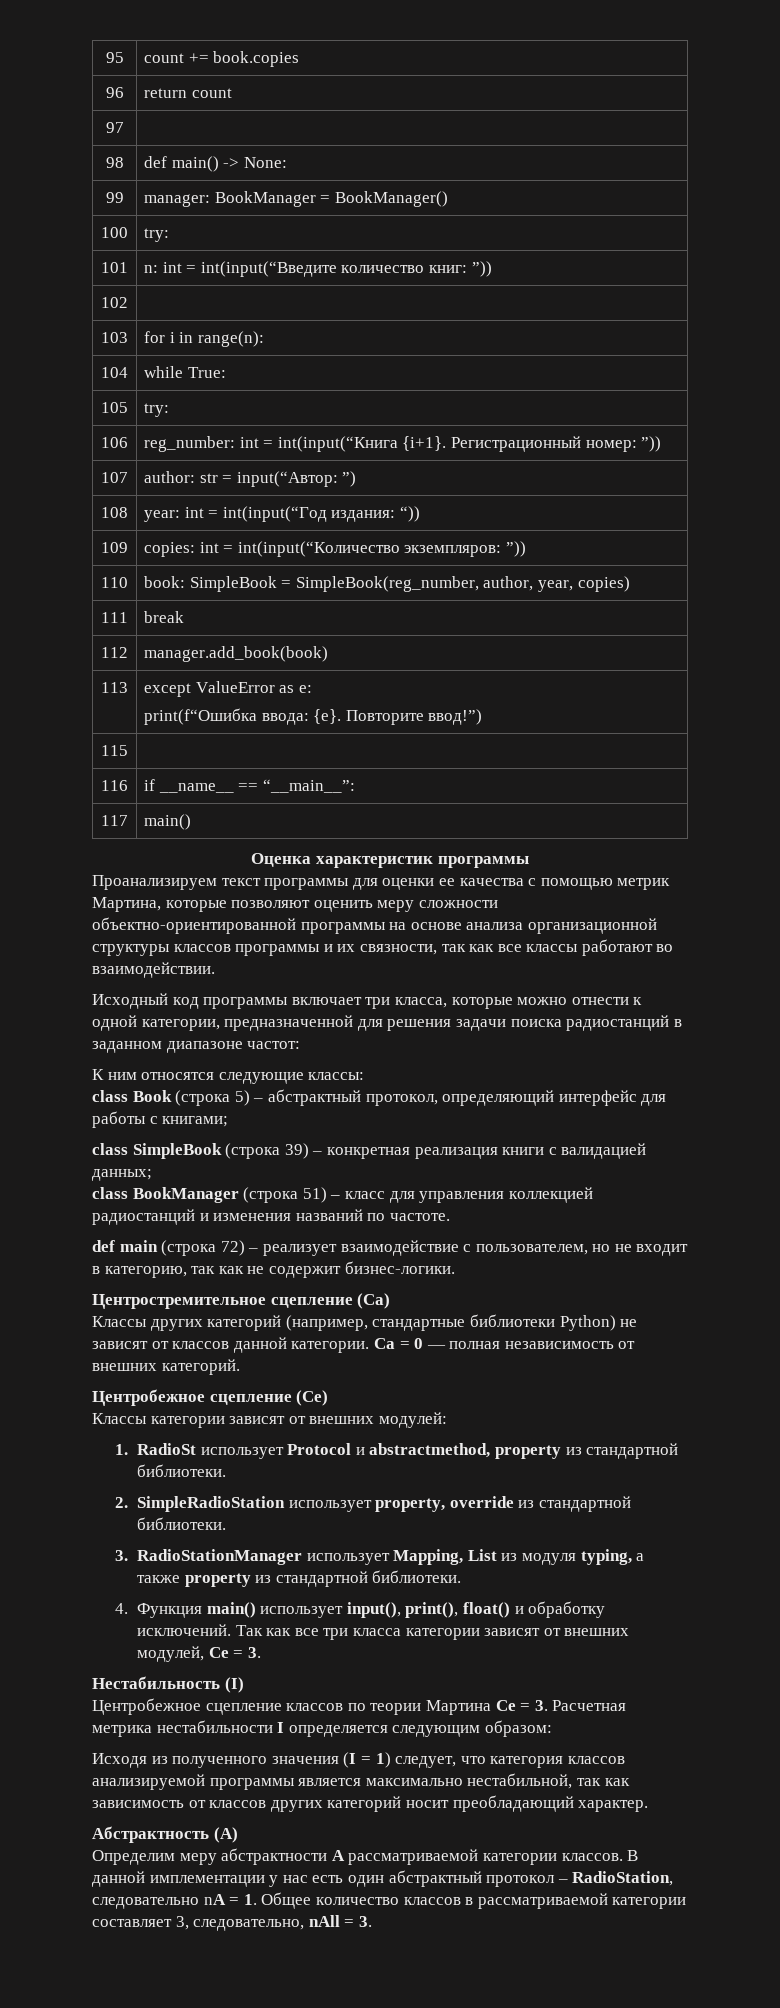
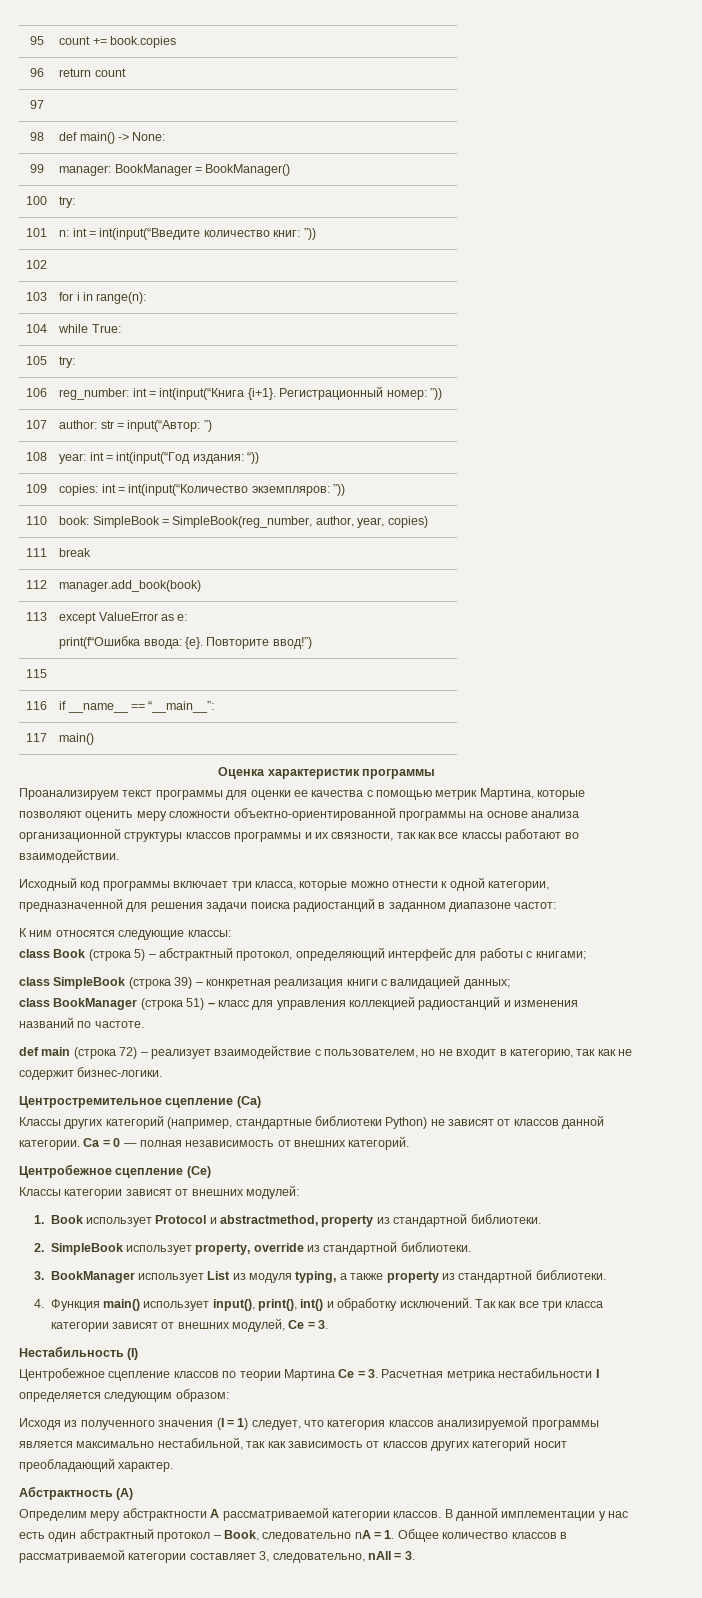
[137,1443,197,1455] RadioSt -> [50,1215,83,1224] Book
[137,1496,286,1512] SimpleRadioStation -> [50,1243,123,1255] SimpleBook
[137,1549,464,1565] RadioStationManager использует Mapping, -> [50,1271,204,1283] BookManager использует
[462,1602,510,1618] float() -> [300,1299,324,1311] int()
[572,1871,674,1886] RadioStation, -> [223,1530,259,1541] Book,

